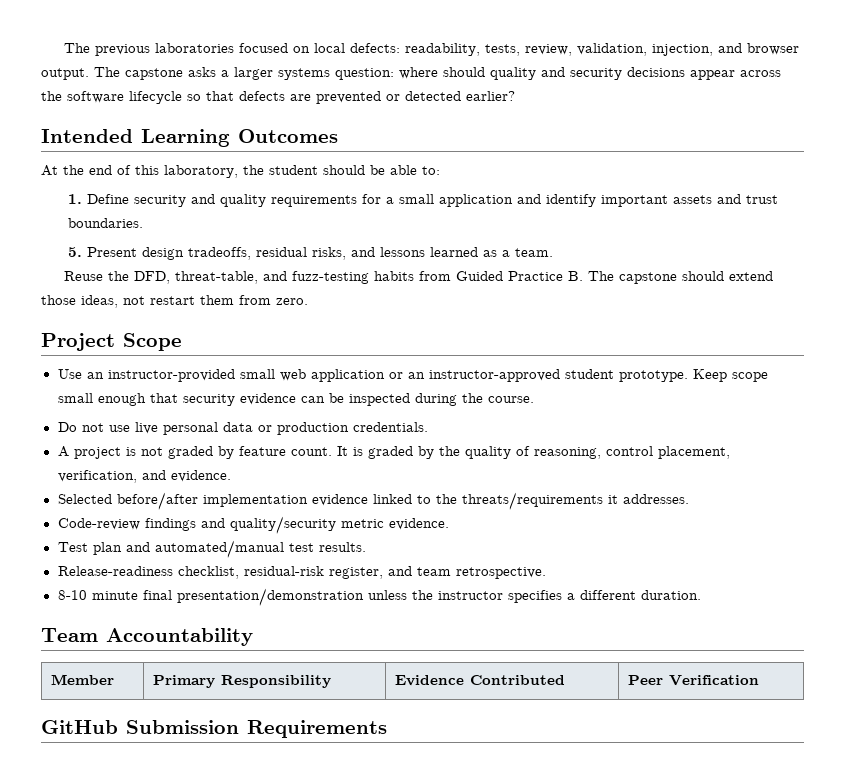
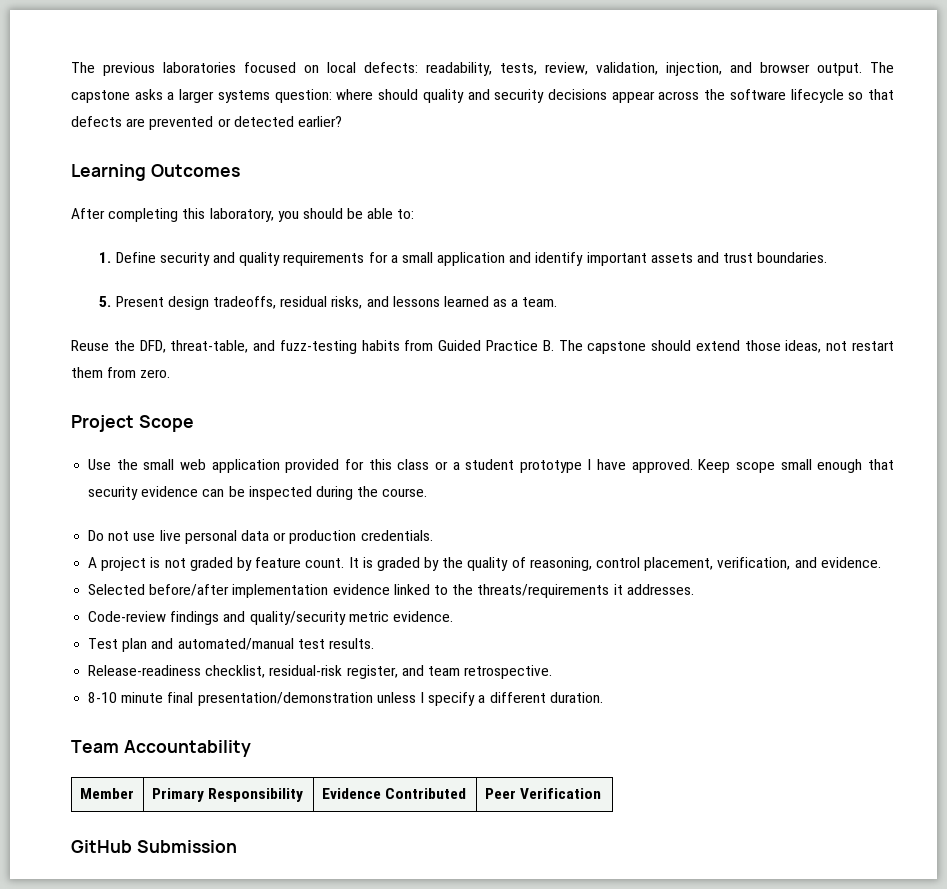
[41,129,133,143] Intended -> (342, 121) none
[41,165,318,178] At the end of this laboratory, the student -> [71,208,299,222] After completing this laboratory, you
[86,369,235,382] an instructor-provided -> [116,459,138,470] the
[388,369,688,382] or an instructor-approved student prototype. -> [285,459,693,473] provided for this class or a student prototype I have approved.
[411,590,562,603] the instructor specifies -> [419,692,476,706] I specify
[247,720,387,738] Requirements -> (237, 846) none

